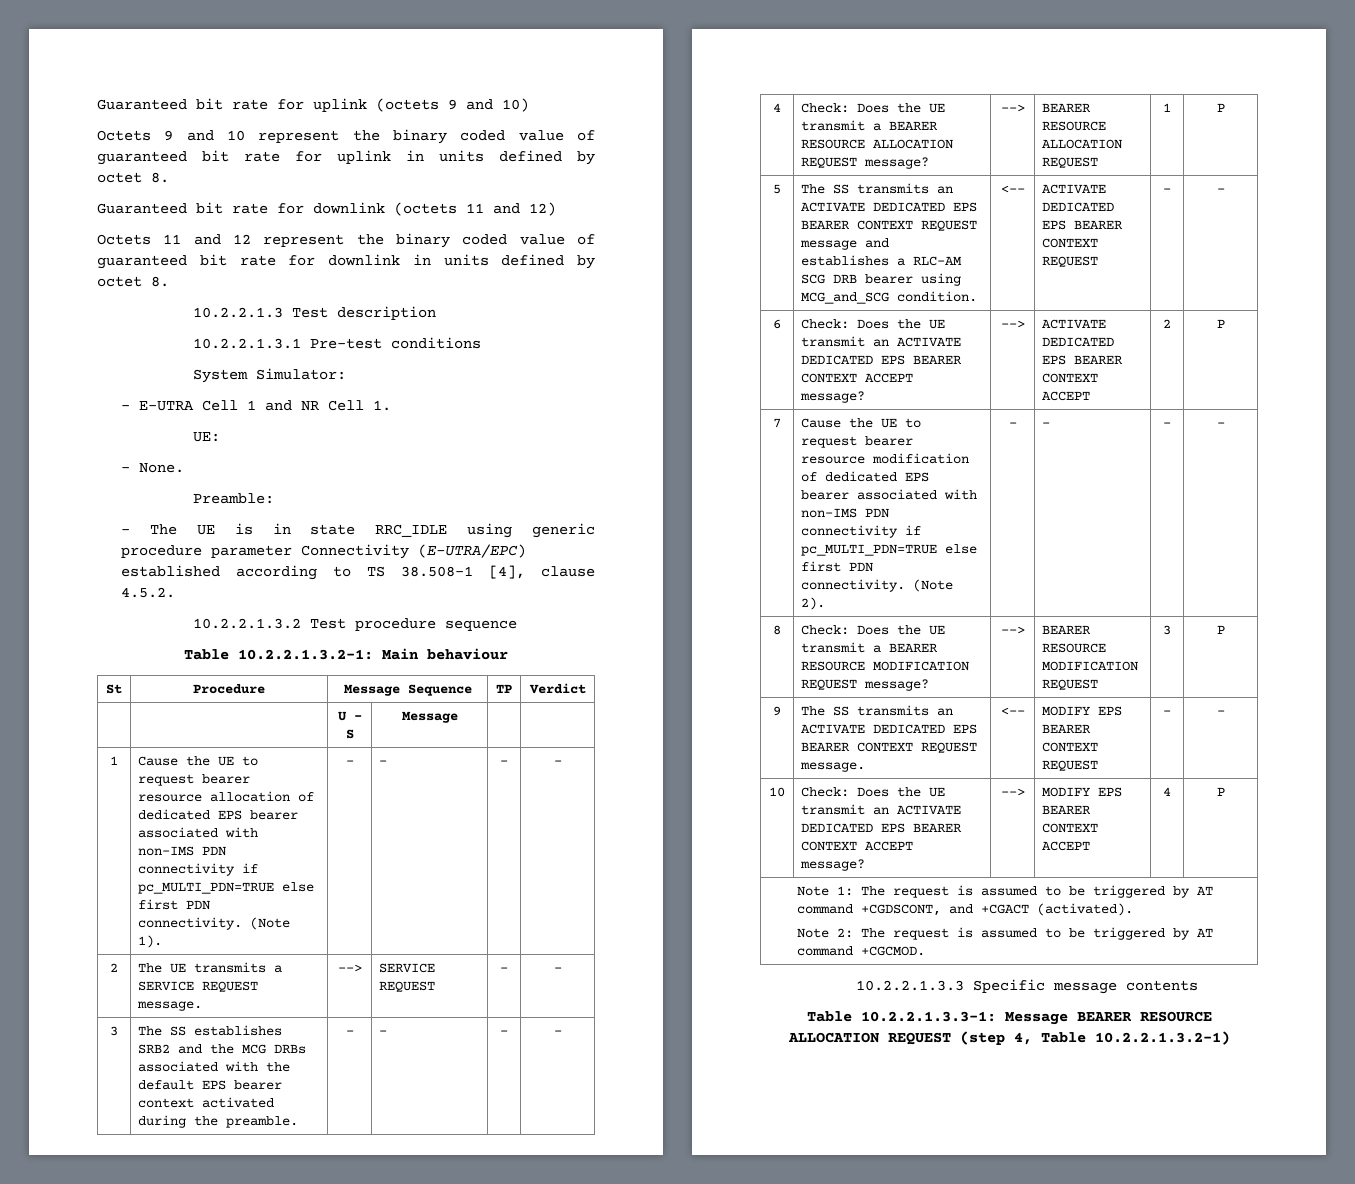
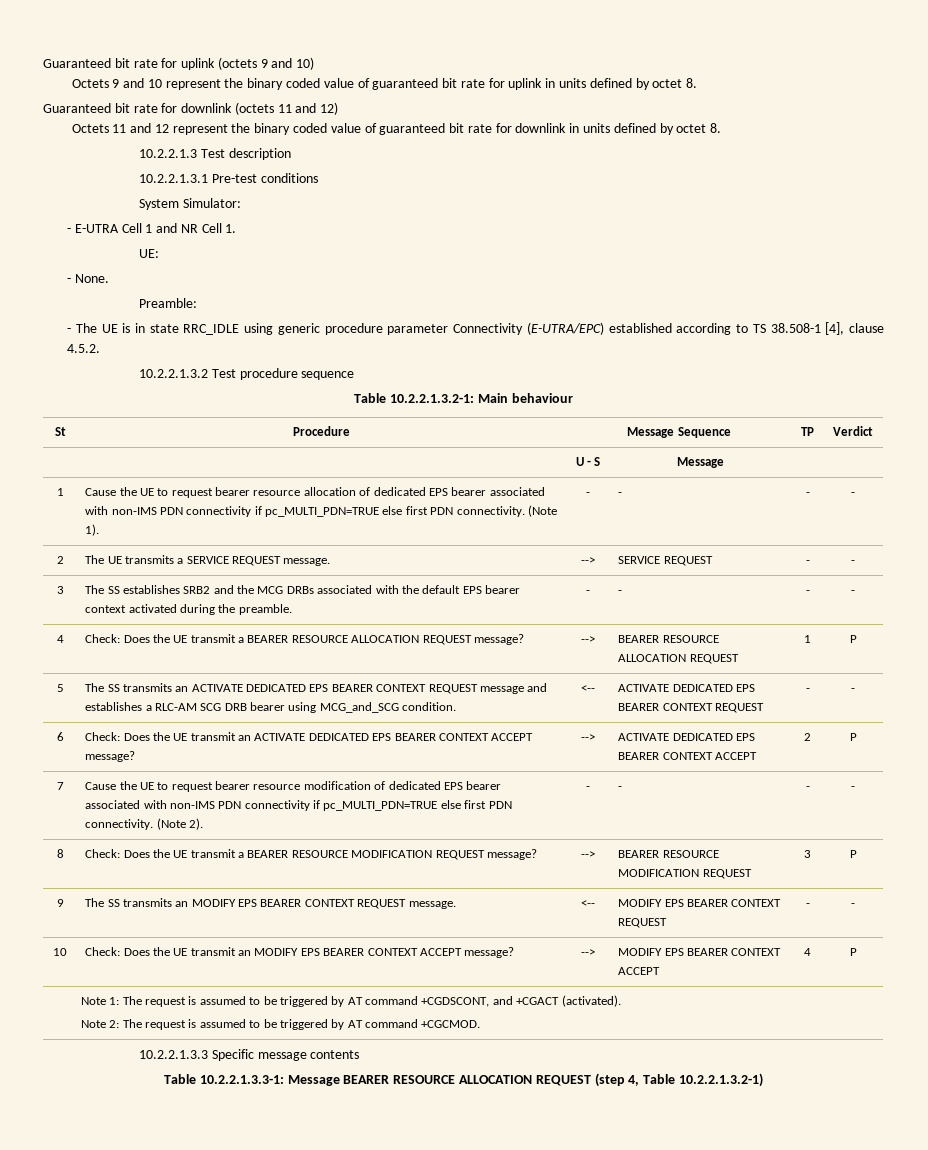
[801,724,946,734] ACTIVATE DEDICATED -> [191,899,236,907] MODIFY
[897,805,962,815] [801,823,874,833] ACTIVATE DEDICATED -> [254,948,299,956] MODIFY

